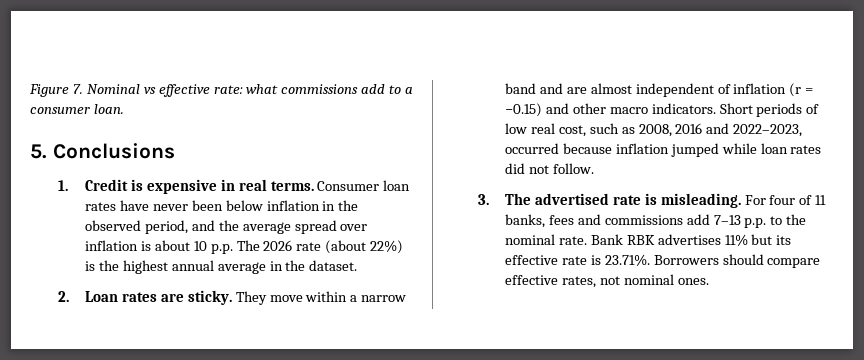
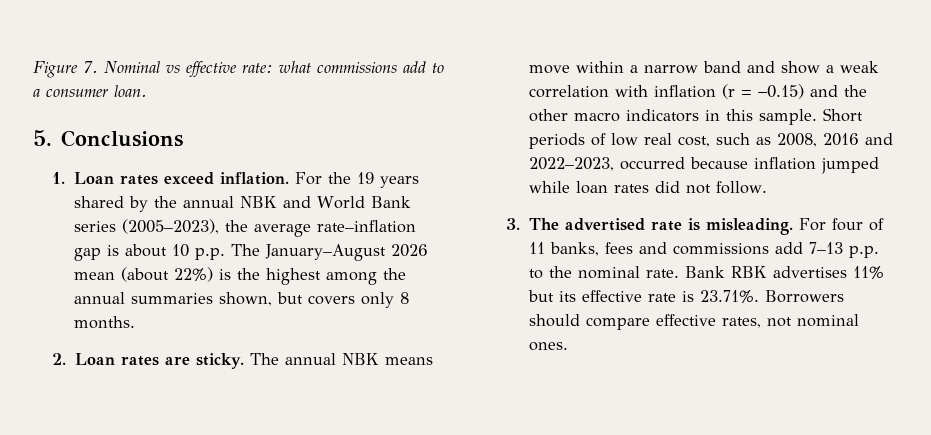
[84,179,411,194] [84,200,359,211] [84,220,368,234] [84,240,138,251] Credit is expensive in real terms. Consumer loan rates have never been below inflation in the observed period, and the average spread over inflation -> [73,172,419,188] [73,196,411,212] [73,219,416,237] [73,248,101,261] Loan rates exceed inflation. For the 19 years shared by the annual NBK and World Bank series (2005–2023), the average rate–inflation gap
[263,240,322,251] 2026 rate -> [264,244,428,261] [73,272,115,280] January–August 2026 mean
[171,260,358,274] annual average in the dataset. -> [325,268,406,285] [73,292,409,308] [73,316,135,329] among the annual summaries shown, but covers only 8 months.
[235,291,267,305] They -> [249,353,433,365] The annual NBK means
[566,83,731,97] are almost independent of -> [780,61,879,74] [528,85,648,98] show a weak correlation with
(569, 108) none -> [843,85,867,97] the
[651,103,716,114] indicators. -> [625,109,817,125] indicators in this sample.

